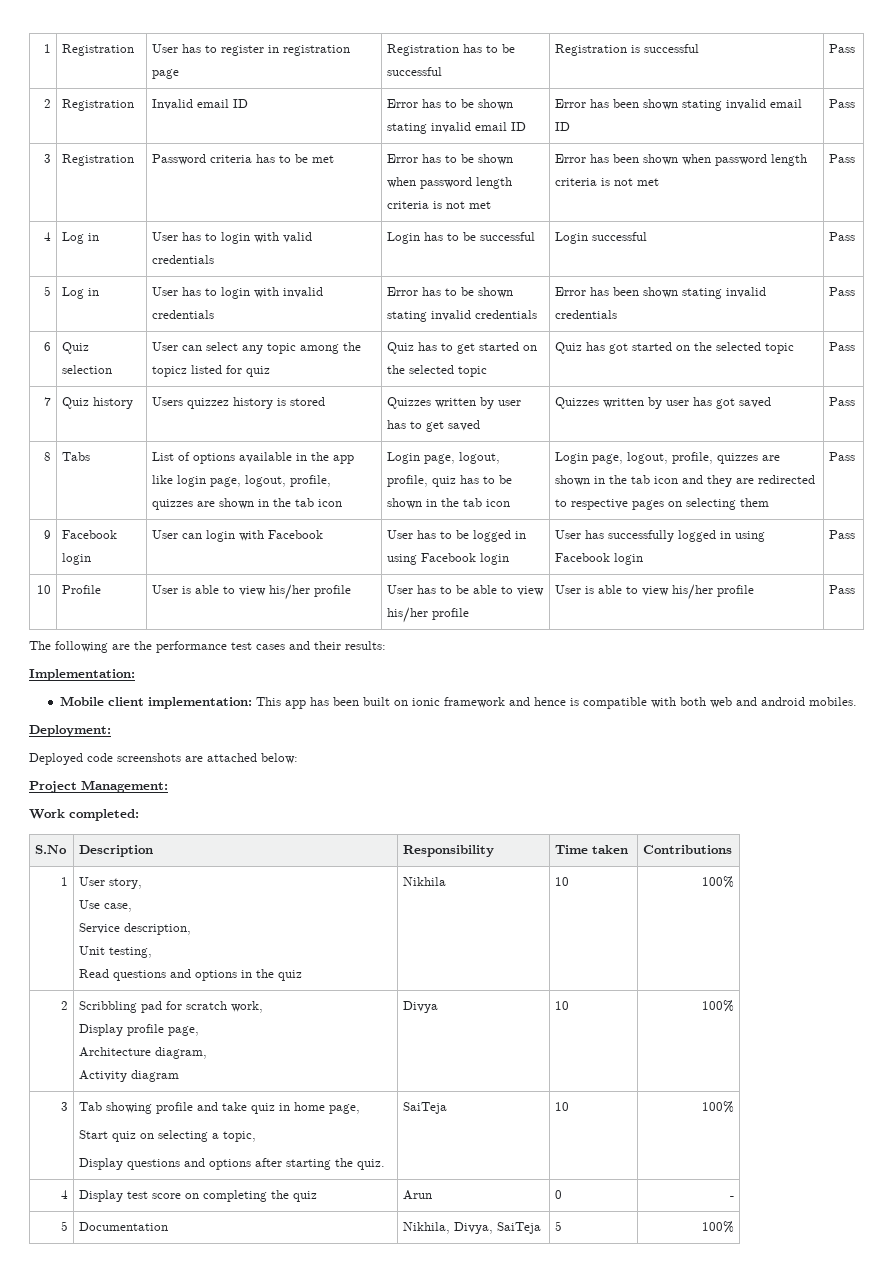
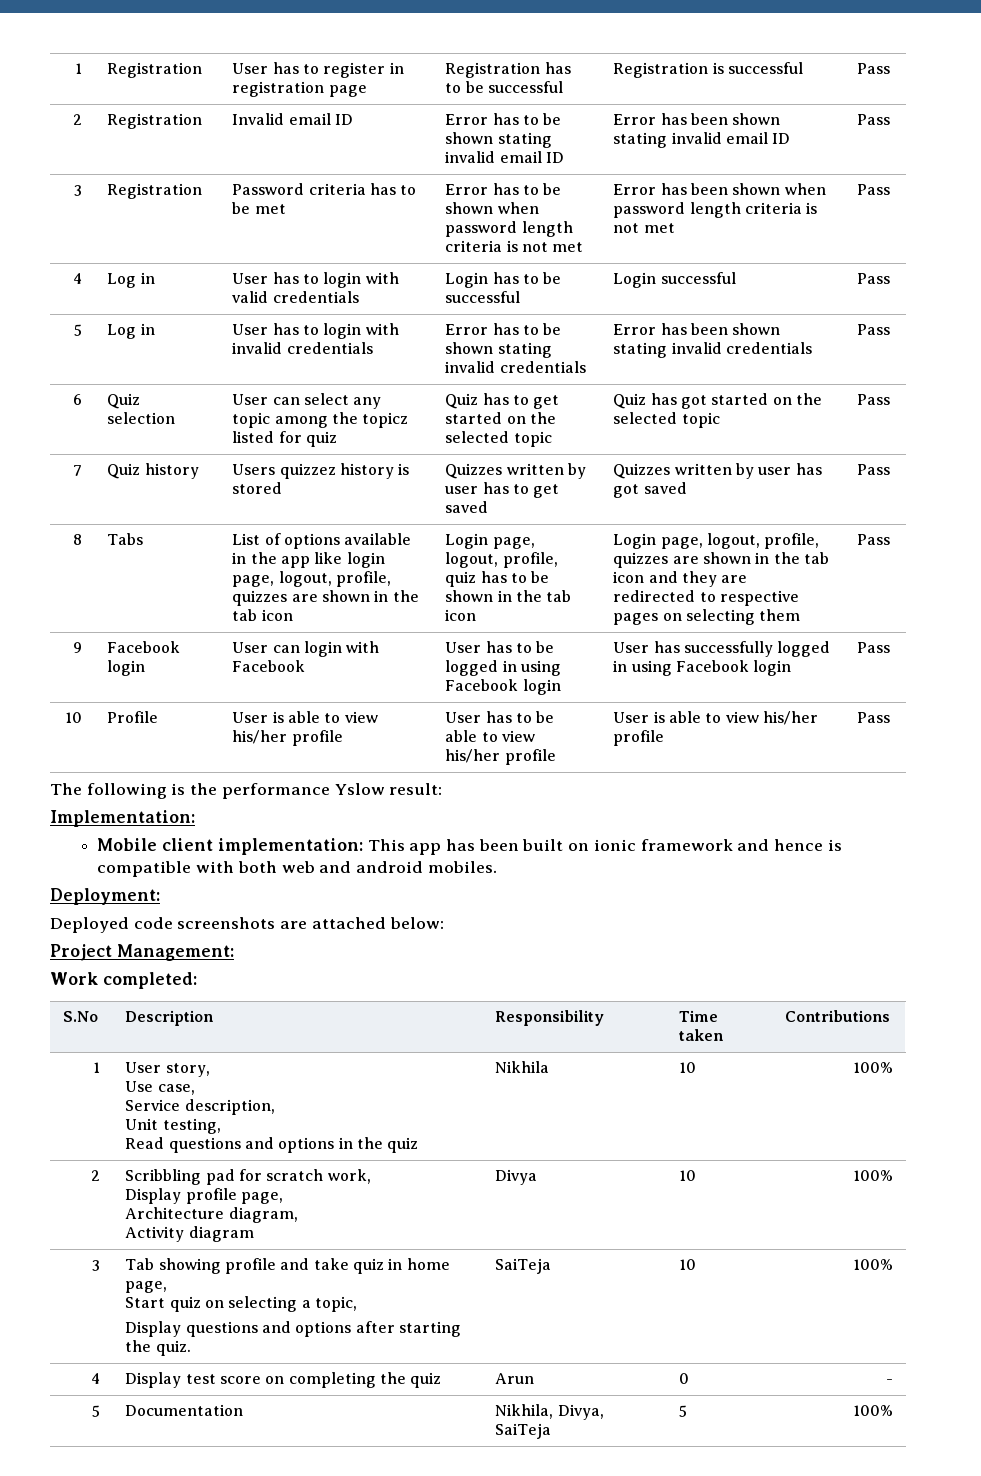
[112,644,130,650] are -> [171,783,186,795] is
[231,641,386,650] test cases and their results: -> [334,783,443,795] Yslow result:

